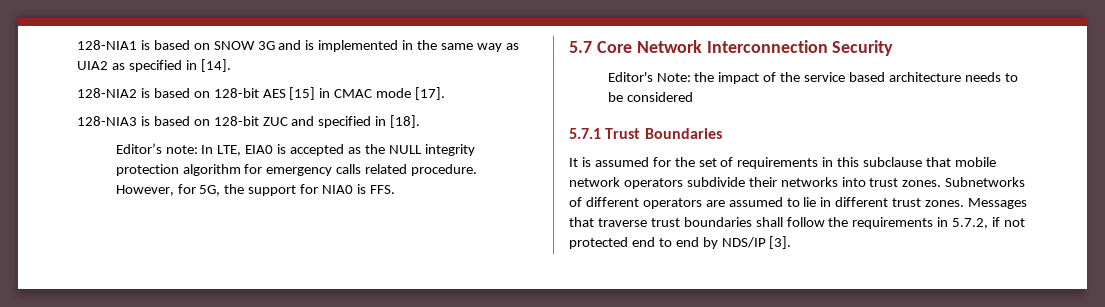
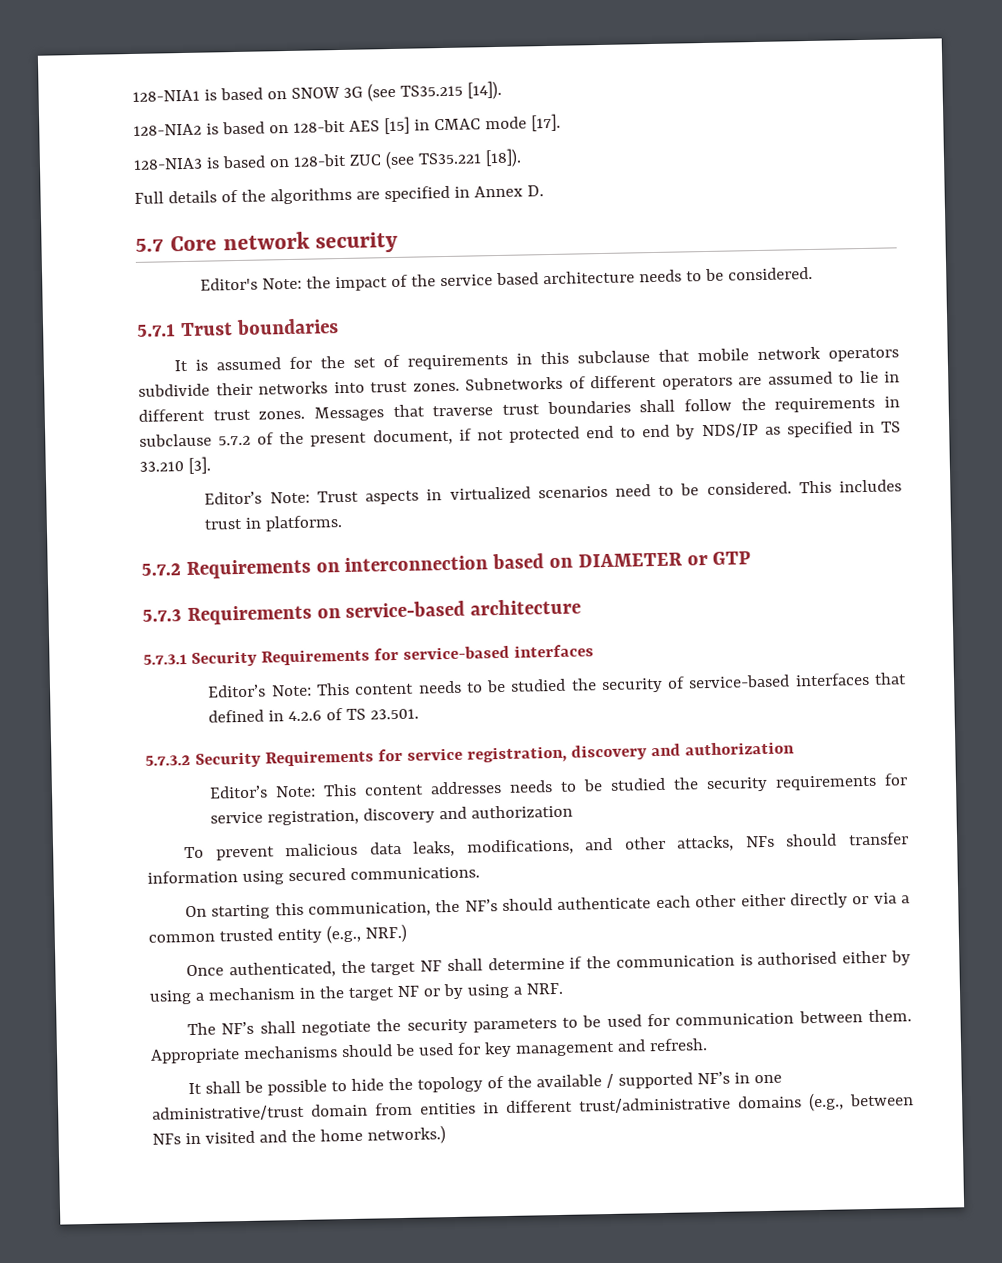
[278,40,519,52] [77,59,231,72] and is implemented in the same way as UIA2 as specified in [14]. -> [366,80,502,102] (see TS35.215 [14]).
[291,115,421,128] [115,143,475,156] [115,164,478,176] [115,184,395,196] and specified in [18]. // Editor’s note: In LTE, EIA0 is accepted as the NULL integrity protection algorithm for emergency calls related procedure. However, for 5G, the support for NIA0 is FFS. -> [384,148,522,170] [134,185,544,205] (see TS35.221 [18]). // Full details of the algorithms are specified in Annex D.
[636,40,894,56] Network Interconnection Security -> [222,231,399,254] network security
[626,92,693,102] considered -> [728,266,814,281] considered.
[644,128,722,139] Boundaries -> [235,318,339,336] boundaries
[952,218,989,229] 5.7.2, -> [139,428,453,447] subclause 5.7.2 of the present document,
[769,236,792,249] [3]. -> [764,421,902,438] [139,456,211,474] [204,479,902,505] [204,515,344,532] [141,551,752,580] [142,598,582,626] [143,644,594,667] [207,672,907,698] [208,708,420,723] [145,741,795,768] [209,773,908,799] [210,804,574,826] [183,832,910,861] [147,866,480,886] [184,892,910,920] [148,923,407,944] [185,950,911,979] [149,982,563,1005] [186,1009,912,1036] [150,1038,708,1064] [187,1071,782,1096] [152,1092,914,1122] [152,1125,446,1145] as specified in TS 33.210 [3]. // Editor’s Note: Trust aspects in virtualized scenarios need to be considered. This includes trust in platforms. // 5.7.2 Requirements on interconnection based on DIAMETER or GTP // 5.7.3 Requirements on service-based architecture // 5.7.3.1 Security Requirements for service-based interfaces // Editor’s Note: This content needs to be studied the security of service-based interfaces that defined in 4.2.6 of TS 23.501. // 5.7.3.2 Security Requirements for service registration, discovery and authorization // Editor’s Note: This content addresses needs to be studied the security requirements for service registration, discovery and authorization // To prevent malicious data leaks, modifications, and other attacks, NFs should transfer information using secured communications. // On starting this communication, the NF’s should authenticate each other either directly or via a common trusted entity (e.g., NRF.) // Once authenticated, the target NF shall determine if the communication is authorised either by using a mechanism in the target NF or by using a NRF. // The NF’s shall negotiate the security parameters to be used for communication between them. Appropriate mechanisms should be used for key management and refresh. // It shall be possible to hide the topology of the available / supported NF’s in one administrative/trust domain from entities in different trust/administrative domains (e.g., between NFs in visited and the home networks.)

